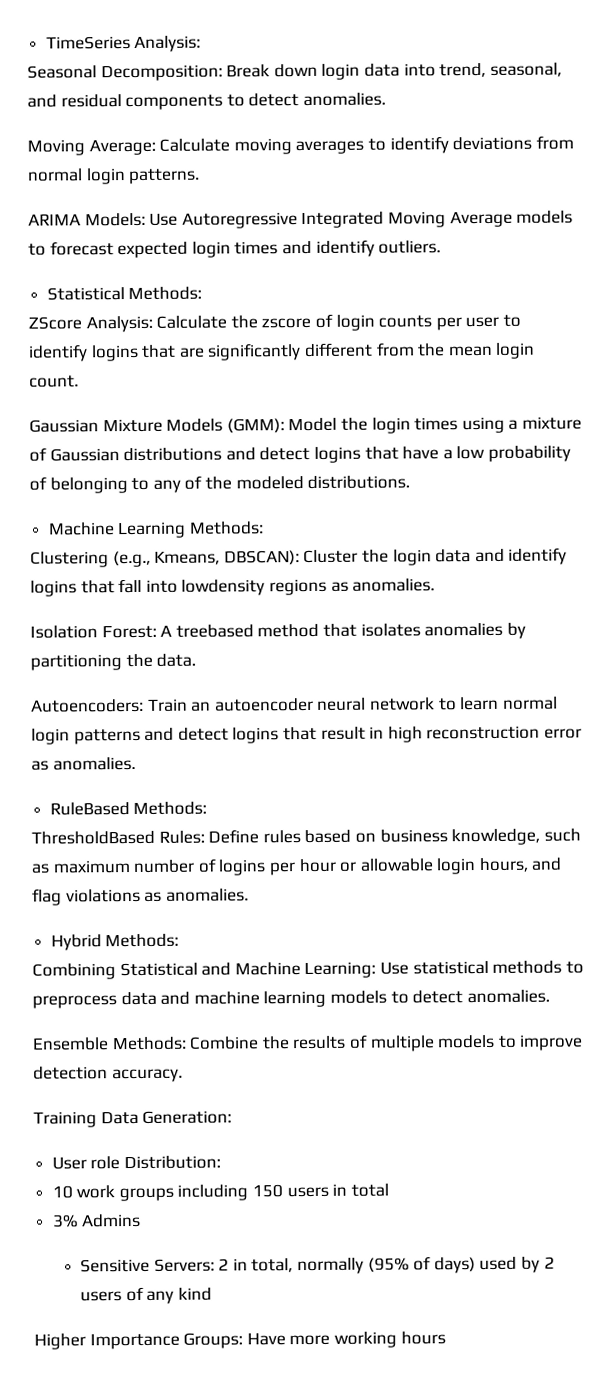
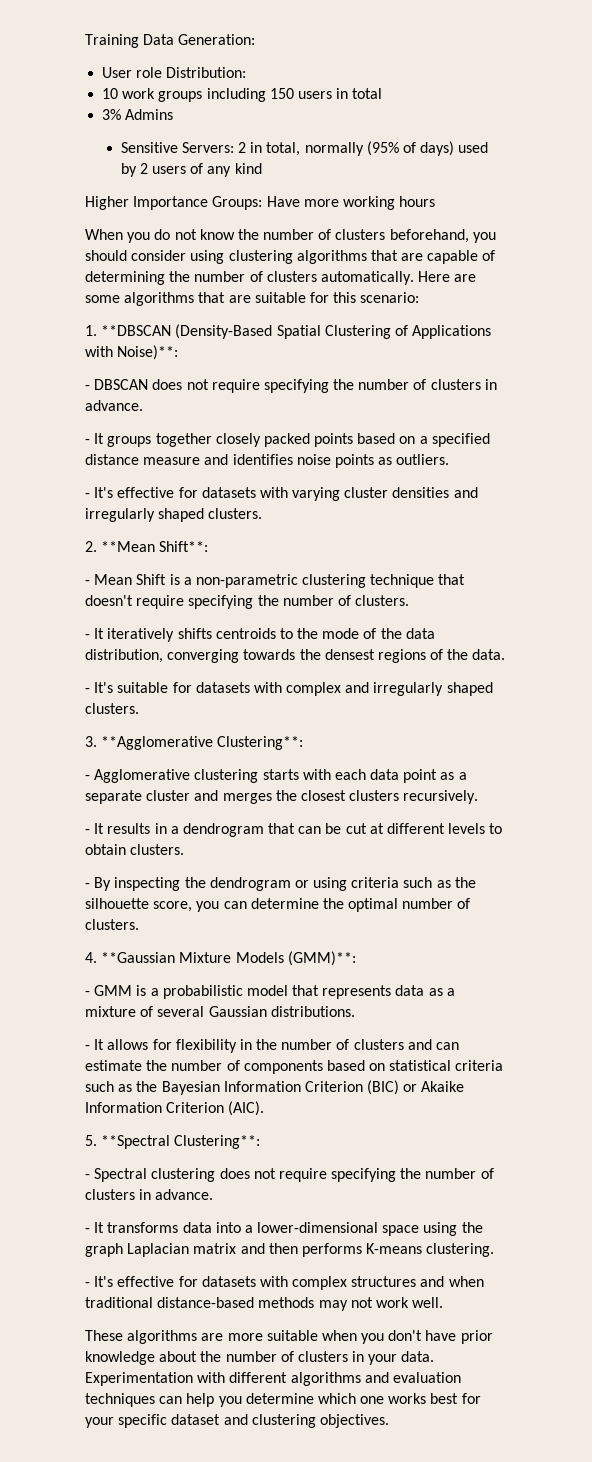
[45,35,202,52] [27,62,562,82] [27,92,386,111] [27,135,574,156] [27,168,201,185] [28,210,574,229] [28,239,442,259] [46,286,203,301] [28,313,521,333] [28,342,536,362] [29,375,79,388] [29,416,582,434] [29,445,571,463] [29,475,411,494] [47,521,264,539] [30,547,568,568] [30,578,436,597] [30,622,526,639] [30,653,197,671] [31,696,558,713] [31,725,582,745] [31,756,136,771] [49,801,208,816] [31,828,581,846] [31,857,563,876] [32,888,249,906] [50,933,180,951] [32,960,584,980] [32,989,550,1009] [32,1034,584,1052] [33,1066,183,1083] TimeSeries Analysis: // Seasonal Decomposition: Break down login data into trend, seasonal, and residual components to detect anomalies. // Moving Average: Calculate moving averages to identify deviations from normal login patterns. // ARIMA Models: Use Autoregressive Integrated Moving Average models to forecast expected login times and identify outliers. // Statistical Methods: // ZScore Analysis: Calculate the zscore of login counts per user to identify logins that are significantly different from the mean login count. // Gaussian Mixture Models (GMM): Model the login times using a mixture of Gaussian distributions and detect logins that have a low probability of belonging to any of the modeled distributions. // Machine Learning Methods: // Clustering (e.g., Kmeans, DBSCAN): Cluster the login data and identify logins that fall into lowdensity regions as anomalies. // Isolation Forest: A treebased method that isolates anomalies by partitioning the data. // Autoencoders: Train an autoencoder neural network to learn normal login patterns and detect logins that result in high reconstruction error as anomalies. // RuleBased Methods: // ThresholdBased Rules: Define rules based on business knowledge, such as maximum number of logins per hour or allowable login hours, and flag violations as anomalies. // Hybrid Methods: // Combining Statistical and Machine Learning: Use statistical methods to preprocess data and machine learning models to detect anomalies. // Ensemble Methods: Combine the results of multiple models to improve detection accuracy. // -> (85, 41) none
(446, 1338) none -> [85,229,496,243] [85,250,496,264] [85,271,477,285] [85,292,420,306] [85,324,492,339] [85,345,179,360] [85,379,497,393] [85,400,143,411] [85,433,490,447] [85,454,450,468] [85,487,478,501] [85,508,263,522] [85,541,209,552] [85,574,466,588] [85,595,410,609] [85,628,435,642] [85,649,506,663] [85,682,493,696] [85,703,139,714] [85,736,304,750] [85,769,467,783] [85,790,479,804] [85,823,503,837] [85,844,185,855] [85,877,476,891] [85,898,471,912] [85,919,139,930] [85,951,356,966] [85,985,455,999] [85,1006,355,1017] [85,1039,460,1053] [85,1060,504,1074] [85,1080,465,1095] [85,1101,265,1116] [85,1135,261,1149] [85,1168,494,1182] [85,1189,214,1200] [85,1222,483,1236] [85,1243,495,1257] [85,1276,484,1290] [85,1297,444,1311] [85,1330,493,1344] [85,1351,435,1365] [85,1372,461,1386] [85,1393,481,1407] [85,1414,389,1428] // When you do not know the number of clusters beforehand, you should consider using clustering algorithms that are capable of determining the number of clusters automatically. Here are some algorithms that are suitable for this scenario: // 1. **DBSCAN (Density-Based Spatial Clustering of Applications with Noise)**: // - DBSCAN does not require specifying the number of clusters in advance. // - It groups together closely packed points based on a specified distance measure and identifies noise points as outliers. // - It's effective for datasets with varying cluster densities and irregularly shaped clusters. // 2. **Mean Shift**: // - Mean Shift is a non-parametric clustering technique that doesn't require specifying the number of clusters. // - It iteratively shifts centroids to the mode of the data distribution, converging towards the densest regions of the data. // - It's suitable for datasets with complex and irregularly shaped clusters. // 3. **Agglomerative Clustering**: // - Agglomerative clustering starts with each data point as a separate cluster and merges the closest clusters recursively. // - It results in a dendrogram that can be cut at different levels to obtain clusters. // - By inspecting the dendrogram or using criteria such as the silhouette score, you can determine the optimal number of clusters. // 4. **Gaussian Mixture Models (GMM)**: // - GMM is a probabilistic model that represents data as a mixture of several Gaussian distributions. // - It allows for flexibility in the number of clusters and can estimate the number of components based on statistical criteria such as the Bayesian Information Criterion (BIC) or Akaike Information Criterion (AIC). // 5. **Spectral Clustering**: // - Spectral clustering does not require specifying the number of clusters in advance. // - It transforms data into a lower-dimensional space using the graph Laplacian matrix and then performs K-means clustering. // - It's effective for datasets with complex structures and when traditional distance-based methods may not work well. // These algorithms are more suitable when you don't have prior knowledge about the number of clusters in your data. Experimentation with different algorithms and evaluation techniques can help you determine which one works best for your specific dataset and clustering objectives.

